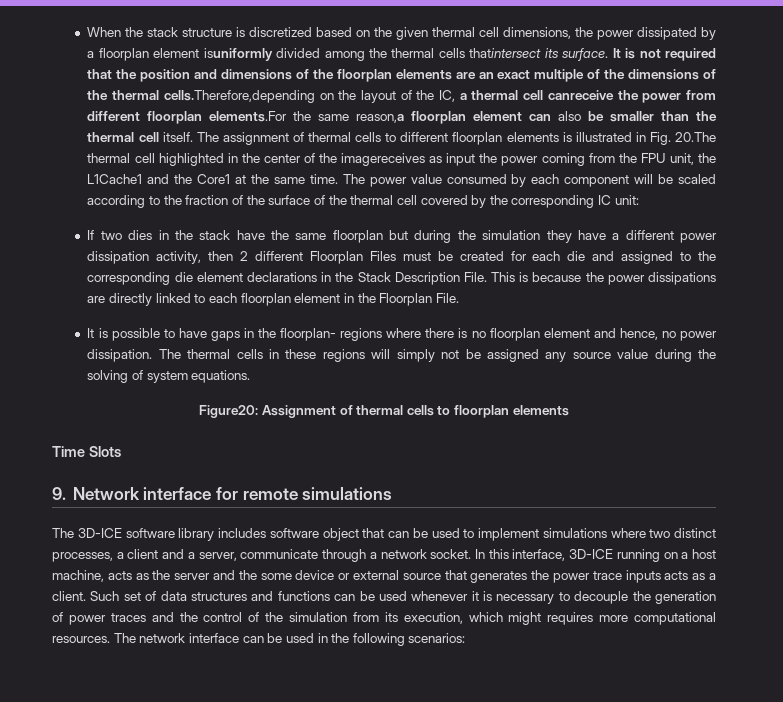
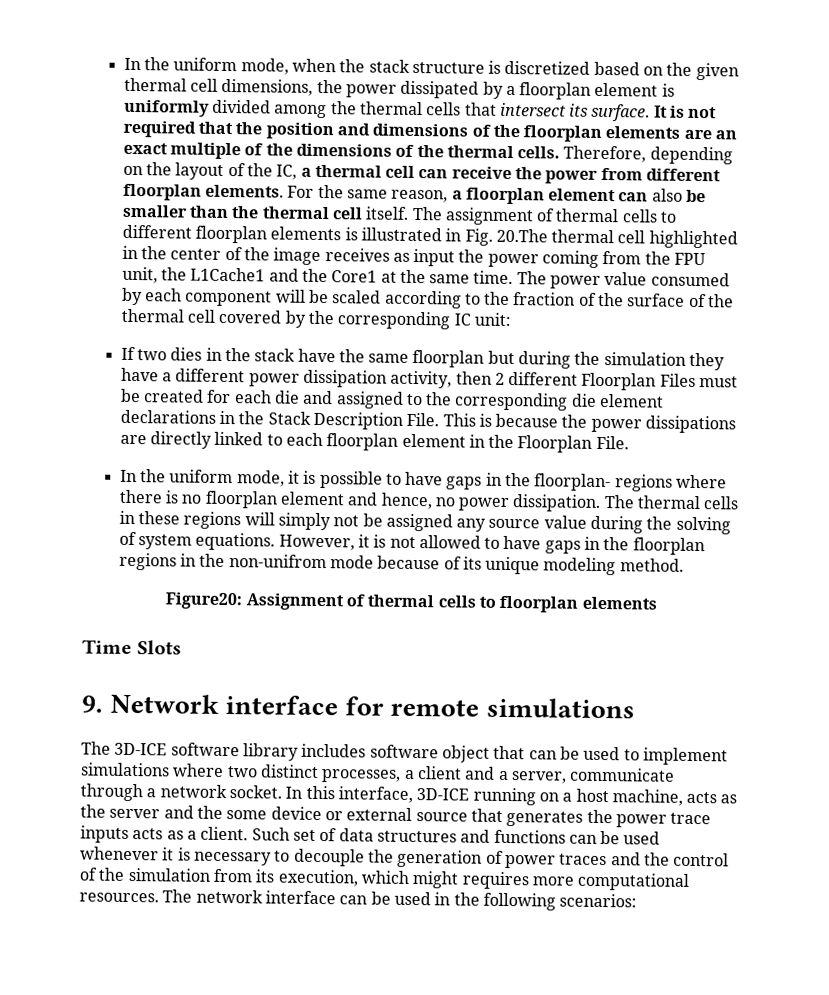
[87,27,122,37] When -> [123,57,336,75] In the uniform mode, when
[203,48,273,61] isuniformly -> [661,83,675,97] [123,99,210,117] is uniformly
[469,48,542,58] thatintersect -> [464,102,566,117] that intersect
[163,90,315,103] cells.Therefore,depending -> [517,145,733,165] cells. Therefore, depending
[547,90,614,100] canreceive -> [418,166,512,180] can receive
[209,111,405,123] elements.For the same reason,a -> [204,184,463,203] elements. For the same reason, a
[341,153,426,166] imagereceives -> [273,247,390,265] image receives
[87,328,95,338] It -> [119,469,300,487] In the uniform mode, it
(251, 376) none -> [278,534,705,556] [118,552,684,576] However, it is not allowed to have gaps in the floorplan regions in the non-unifrom mode because of its unique modeling method.

